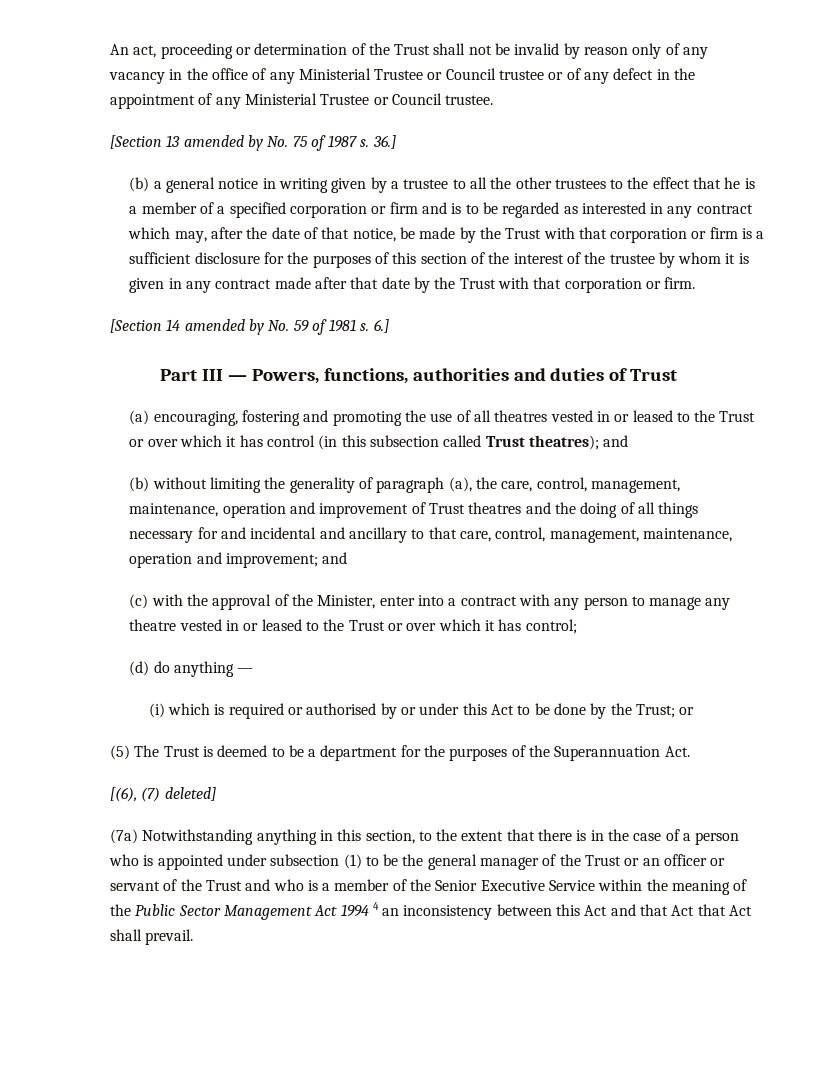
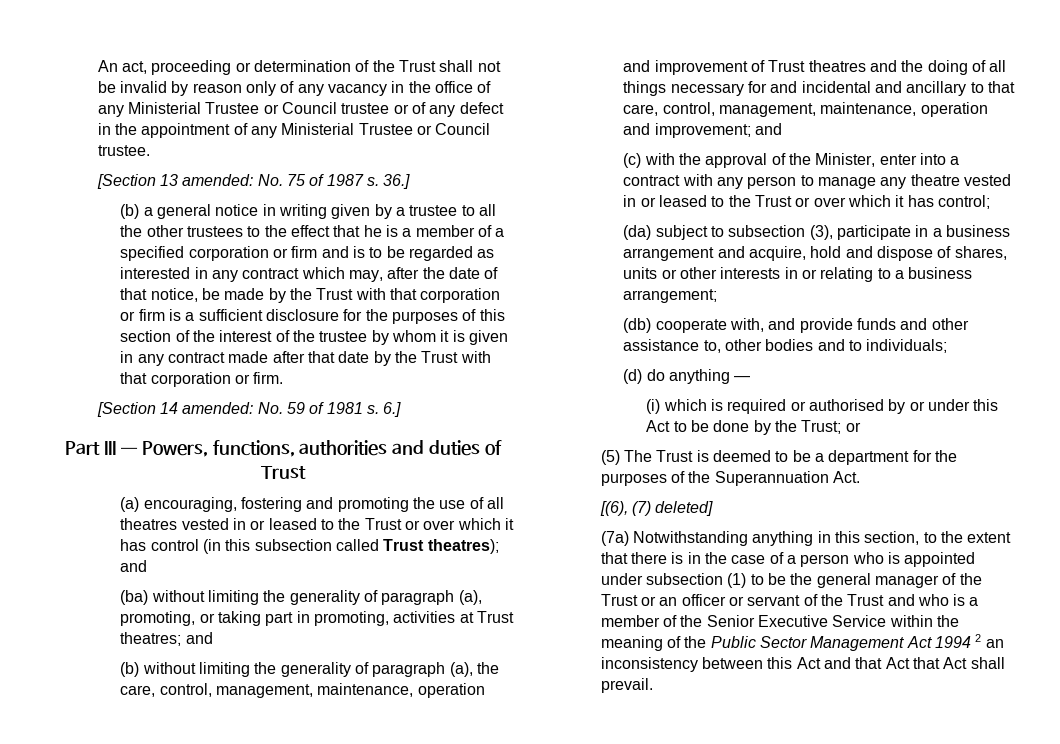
[183,135,263,151] amended by -> [182,174,254,186] amended:
[184,319,264,335] amended by -> [182,402,254,414] amended:
(629, 441) none -> [120,590,482,605] [120,611,515,626] [120,632,213,646] // (ba) without limiting the generality of paragraph (a), promoting, or taking part in promoting, activities at Trust theatres; and
(577, 626) none -> [623,225,1011,240] [623,246,1007,261] [623,267,973,282] [623,289,718,303] [623,318,969,333] [623,339,948,353] // (da) subject to subsection (3), participate in a business arrangement and acquire, hold and dispose of shares, units or other interests in or relating to a business arrangement; // (db) cooperate with, and provide funds and other assistance to, other bodies and to individuals;
[372,902,379,910] 4 -> [975,634,982,642] 2

